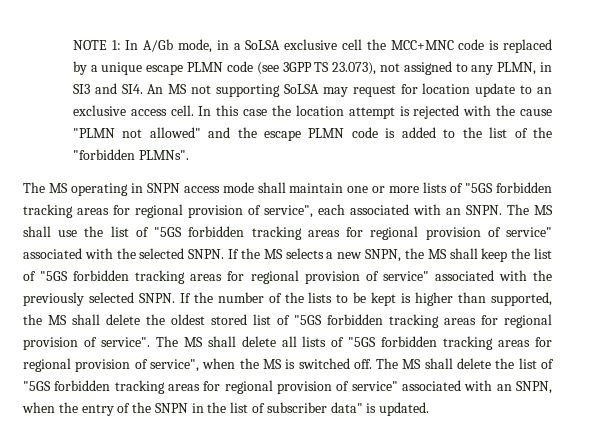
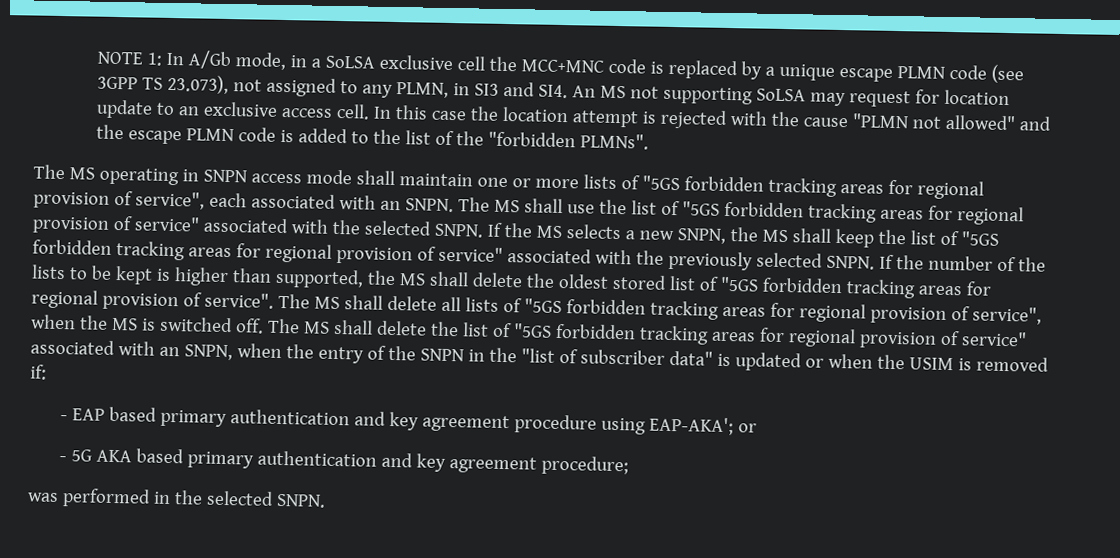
[230,402,249,413] list -> [520,348,555,363] "list
[379,402,430,416] updated. -> [734,352,1049,372] [30,364,47,380] [60,406,758,436] [59,448,630,476] [27,488,326,508] updated or when the USIM is removed if: // - EAP based primary authentication and key agreement procedure using EAP-AKA'; or // - 5G AKA based primary authentication and key agreement procedure; // was performed in the selected SNPN.

